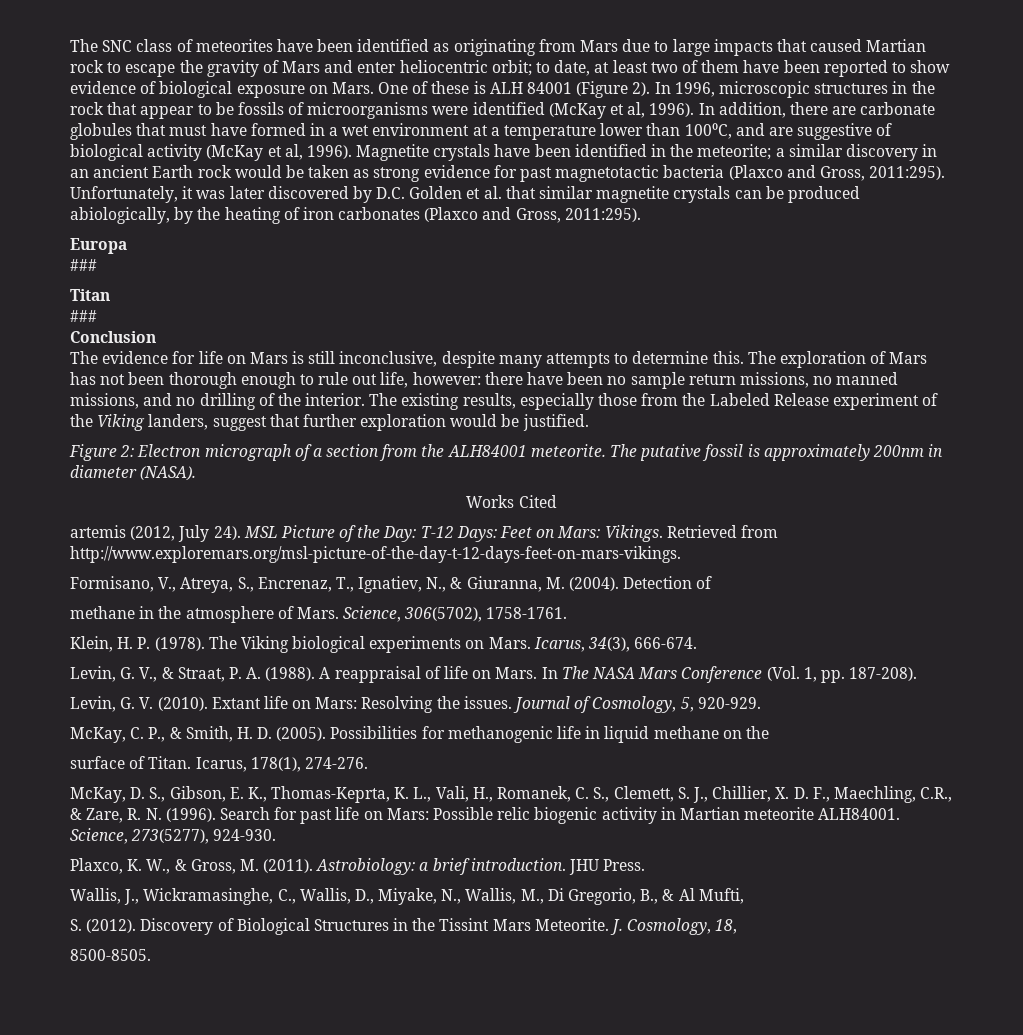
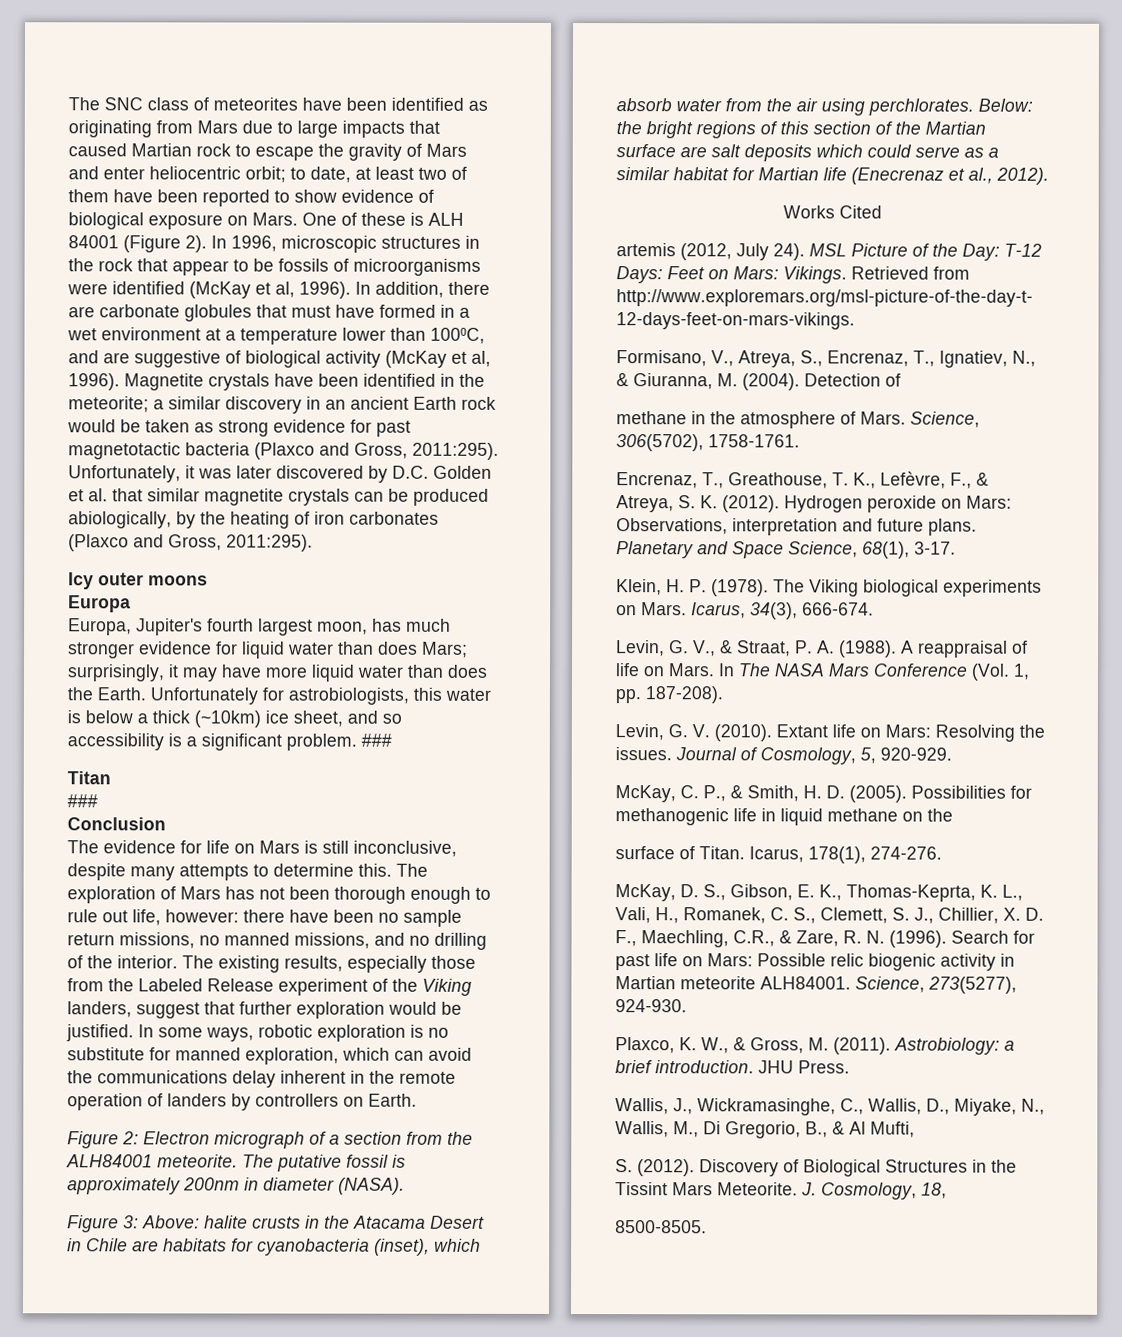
[70,238,127,254] Europa // -> [68,572,208,590] [68,595,131,613] [68,618,451,636] [68,641,468,659] [67,664,488,682] [67,687,491,705] [67,710,402,728] [67,733,357,751] Icy outer moons // Europa // Europa, Jupiter's fourth largest moon, has much stronger evidence for liquid water than does Mars; surprisingly, it may have more liquid water than does the Earth. Unfortunately for astrobiologists, this water is below a thick (~10km) ice sheet, and so accessibility is a significant problem.
(589, 422) none -> [138,1024,449,1042] [67,1047,472,1065] [67,1070,456,1088] [67,1093,417,1111] In some ways, robotic exploration is no substitute for manned exploration, which can avoid the communications delay inherent in the remote operation of landers by controllers on Earth.
(197, 473) none -> [67,1215,485,1233] [67,1238,481,1256] [616,98,1033,116] [616,121,986,139] [616,144,999,162] [616,167,1049,185] // Figure 3: Above: halite crusts in the Atacama Desert in Chile are habitats for cyanobacteria (inset), which absorb water from the air using perchlorates. Below: the bright regions of this section of the Martian surface are salt deposits which could serve as a similar habitat for Martian life (Enecrenaz et al., 2012).
(568, 613) none -> [616,471,989,489] [616,495,1012,513] [616,518,977,536] [616,541,956,559] // Encrenaz, T., Greathouse, T. K., Lefèvre, F., & Atreya, S. K. (2012). Hydrogen peroxide on Mars: Observations, interpretation and future plans. Planetary and Space Science, 68(1), 3-17.

